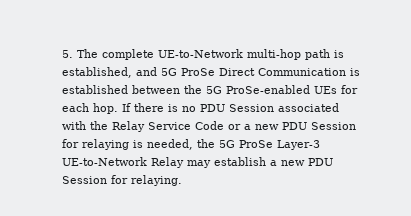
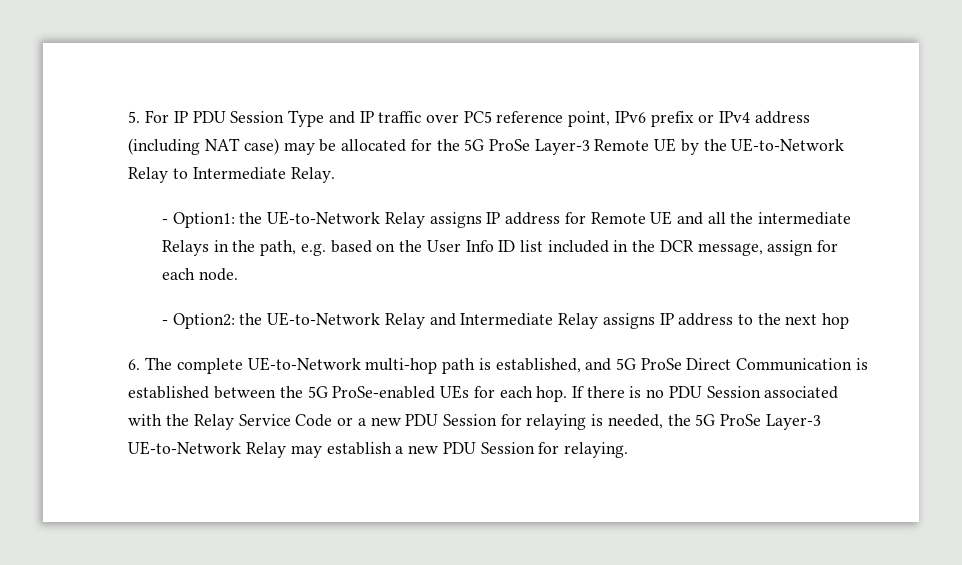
(73, 54) none -> [145,110,810,127] [128,138,845,155] [128,167,335,183] [161,211,852,228] [161,240,839,256] [161,268,238,281] [161,312,850,329] [128,359,141,370] For IP PDU Session Type and IP traffic over PC5 reference point, IPv6 prefix or IPv4 address (including NAT case) may be allocated for the 5G ProSe Layer-3 Remote UE by the UE-to-Network Relay to Intermediate Relay. // - Option1: the UE-to-Network Relay assigns IP address for Remote UE and all the intermediate Relays in the path, e.g. based on the User Info ID list included in the DCR message, assign for each node. // - Option2: the UE-to-Network Relay and Intermediate Relay assigns IP address to the next hop // 6.

